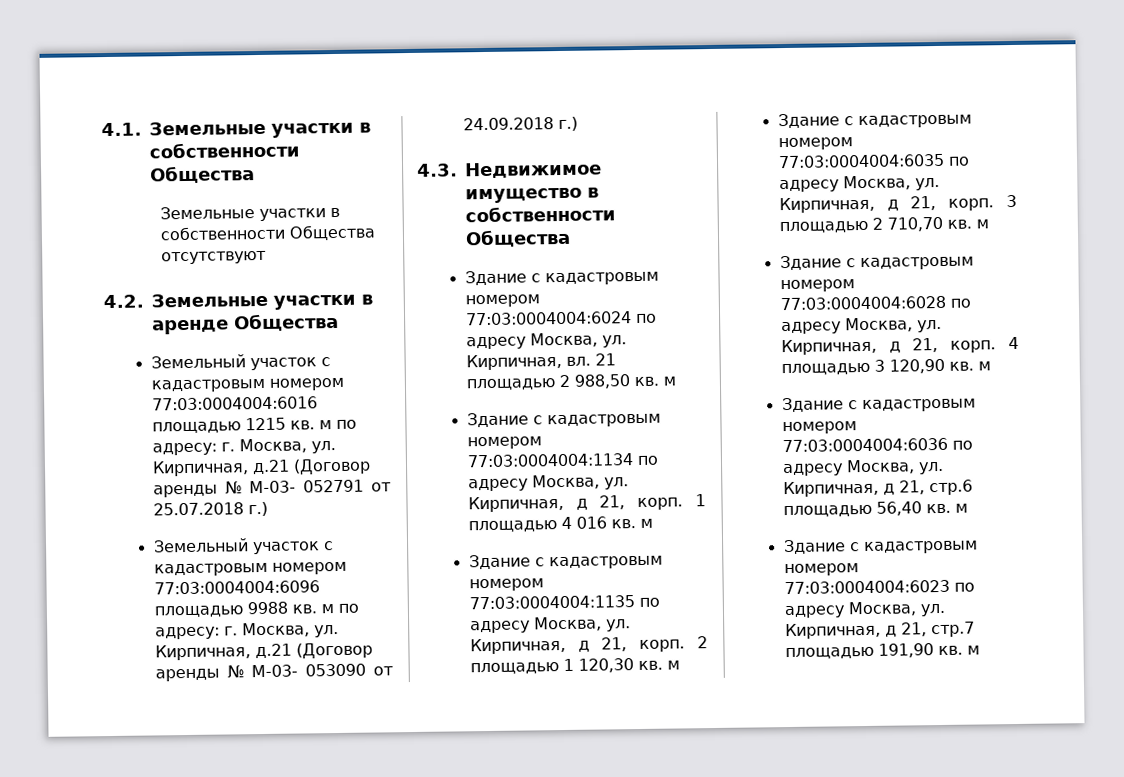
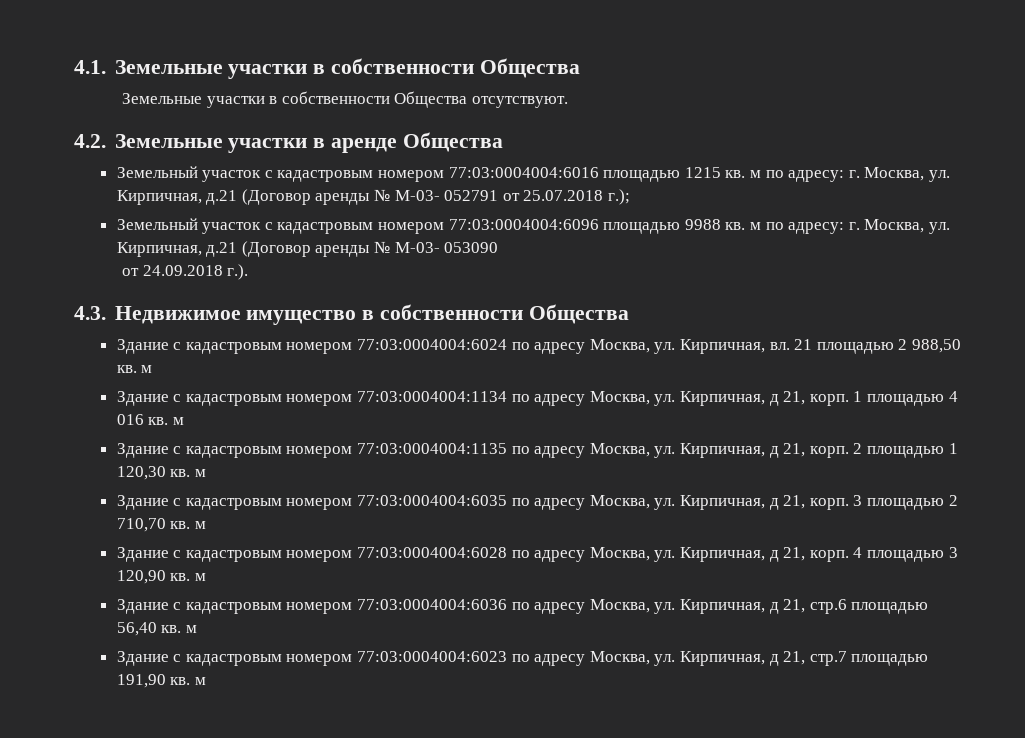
[161,250,267,265] отсутствуют -> [471,96,568,108] отсутствуют.
[247,501,268,517] г.) -> [607,189,630,205] г.);
(367, 670) none -> (499, 247) //
[557,116,578,132] г.) -> [227,264,249,280] г.).

